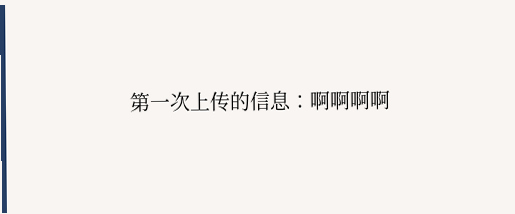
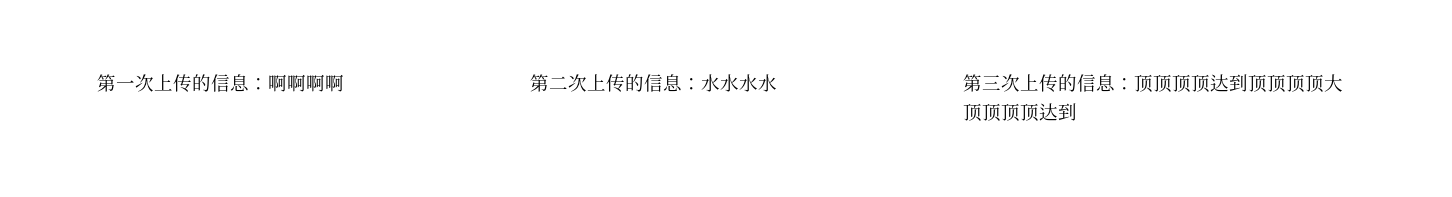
(392, 99) none -> [530,74,777,93] [963,74,1343,93] [963,103,1077,122] // 第二次上传的信息：水水水水 // 第三次上传的信息：顶顶顶顶达到顶顶顶顶大顶顶顶顶达到

